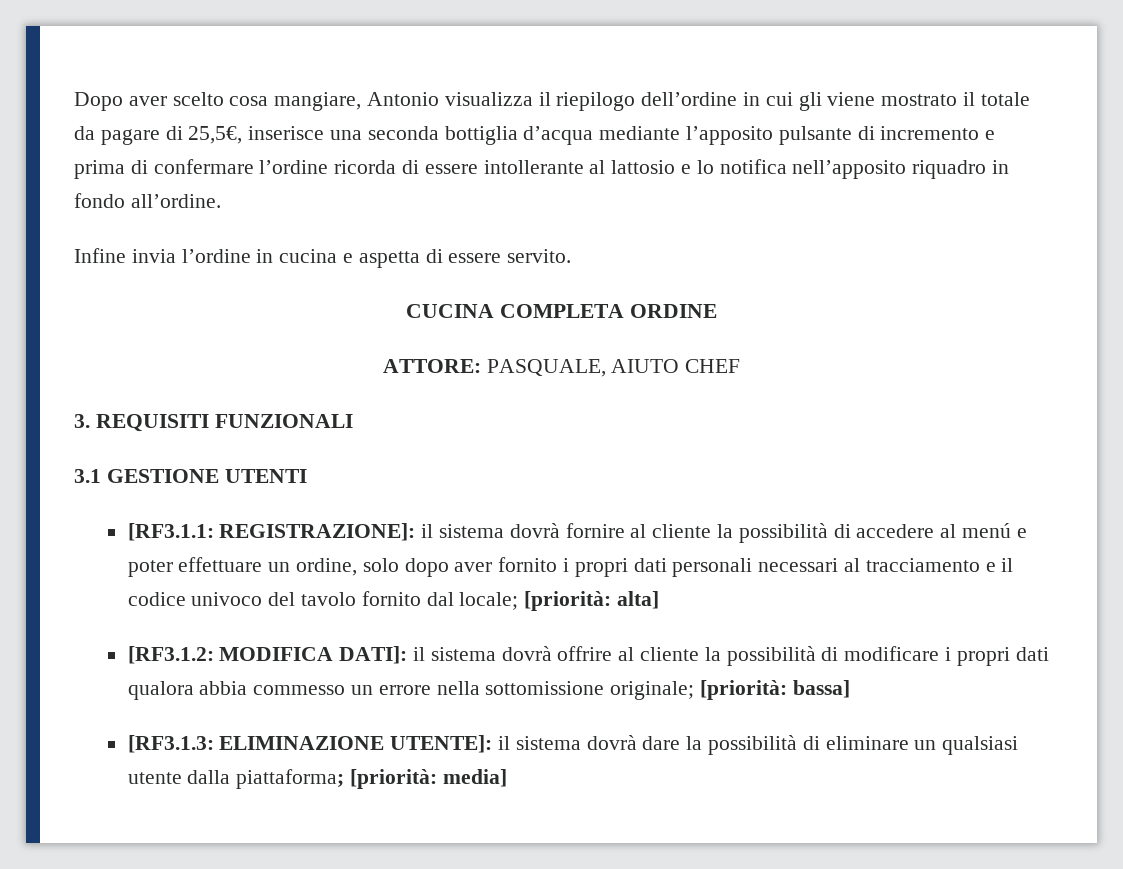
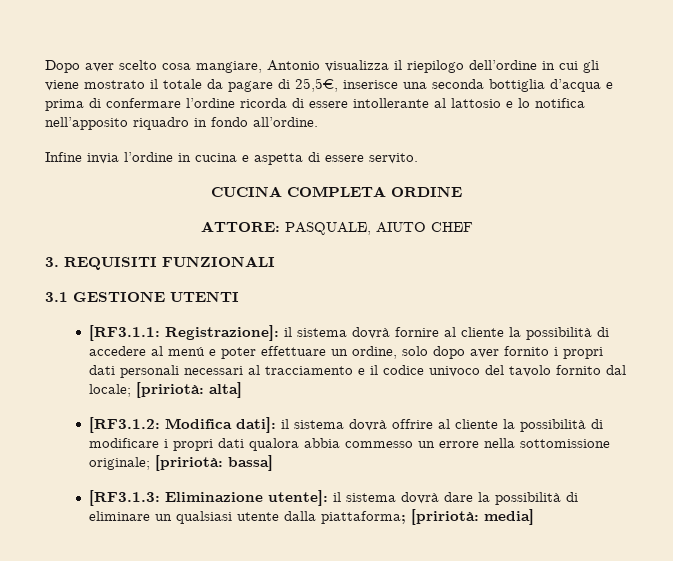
[599,126,980,145] mediante l’apposito pulsante di incremento -> (601, 85) none
[219,523,416,541] REGISTRAZIONE]: -> [165,325,280,341] Registrazione]:
[524,591,612,611] [priorità: -> [136,382,205,398] [pririotà:
[219,646,408,664] MODIFICA DATI]: -> [165,417,277,433] Modifica dati]:
[700,680,788,700] [priorità: -> [155,455,224,471] [pririotà:
[219,735,493,753] ELIMINAZIONE UTENTE]: -> [165,490,329,506] Eliminazione utente]:
[349,769,437,789] [priorità: -> [411,509,480,525] [pririotà:

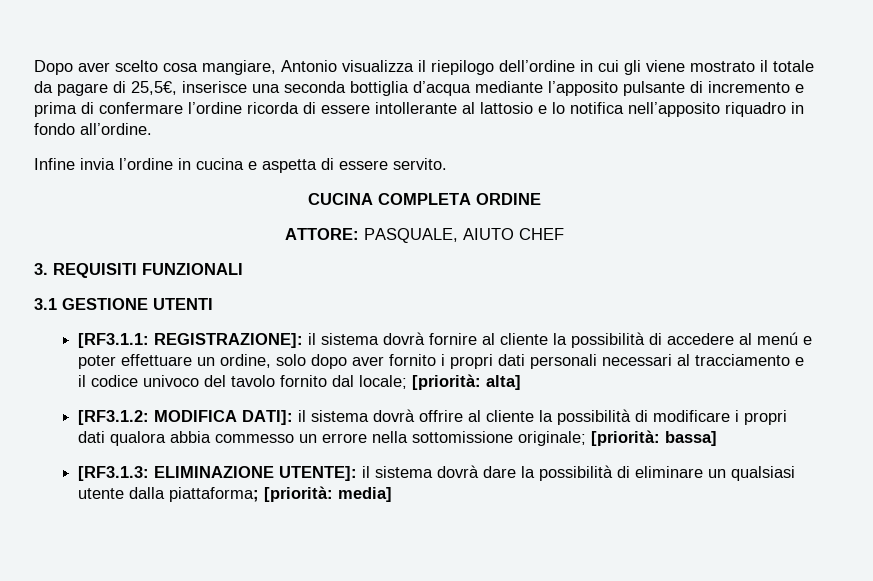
(601, 85) none -> [475,81,790,96] mediante l’apposito pulsante di incremento
[165,325,280,341] Registrazione]: -> [154,333,304,348] REGISTRAZIONE]:
[136,382,205,398] [pririotà: -> [412,374,482,390] [priorità:
[165,417,277,433] Modifica dati]: -> [154,410,294,425] MODIFICA DATI]:
[155,455,224,471] [pririotà: -> [591,430,661,446] [priorità:
[165,490,329,506] Eliminazione utente]: -> [154,466,358,481] ELIMINAZIONE UTENTE]:
[411,509,480,525] [pririotà: -> [264,486,334,502] [priorità:

